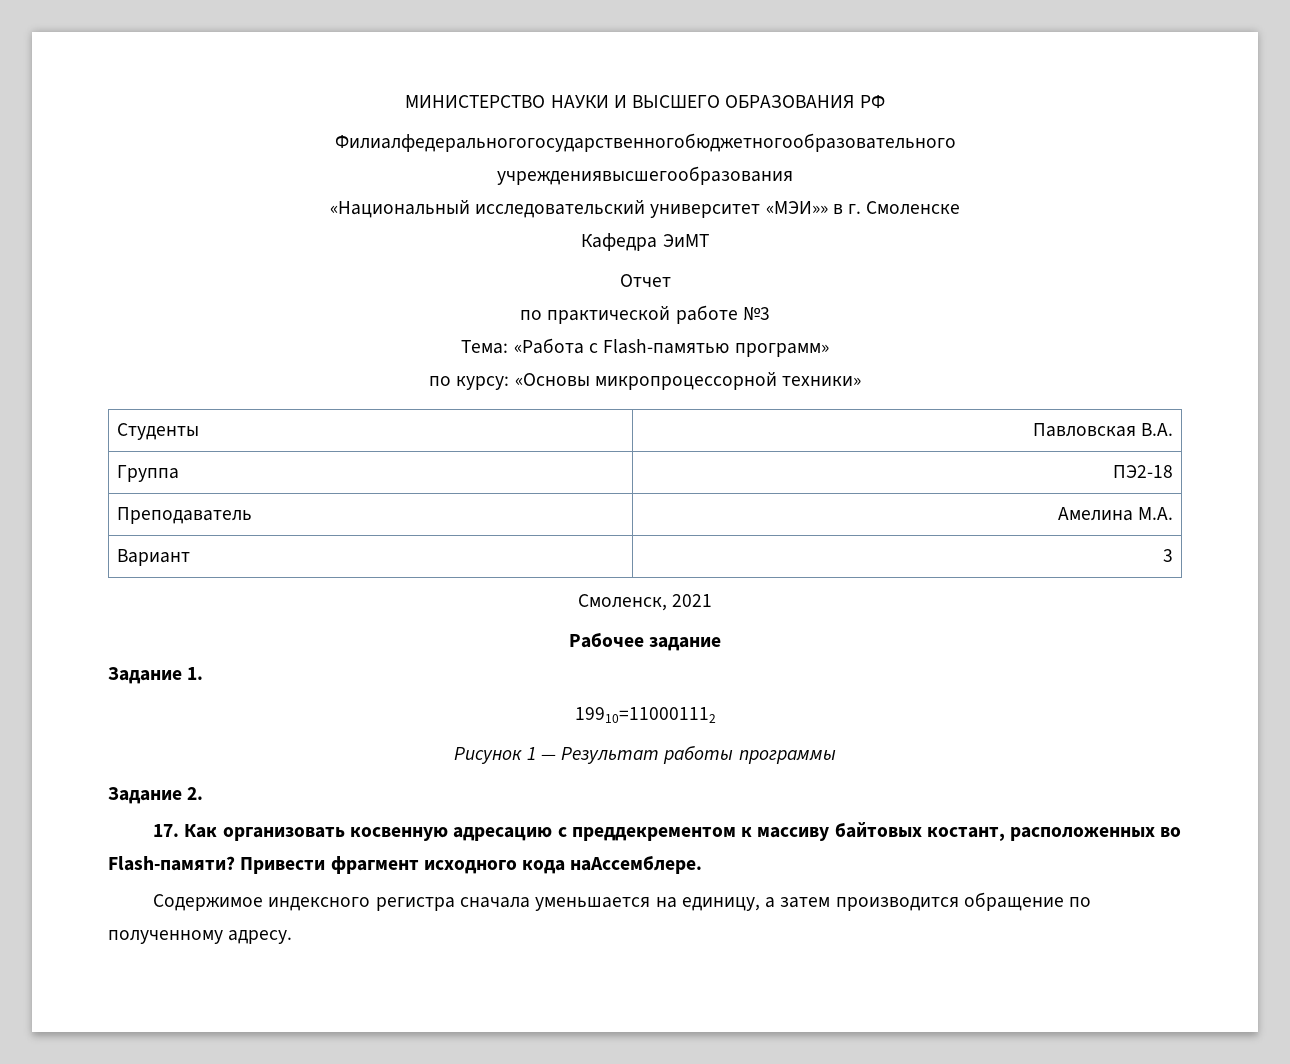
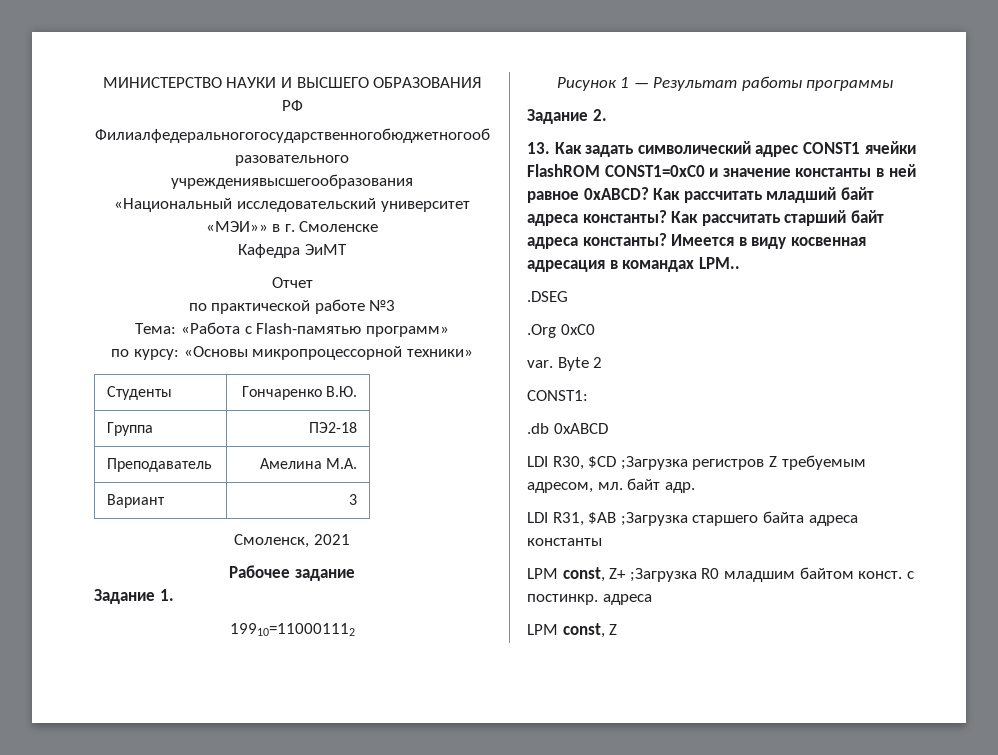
[1032,423,1174,437] Павловская В.А. -> [241,386,357,400] Гончаренко В.Ю.
[153,822,1182,841] [108,855,703,874] [153,892,1092,911] [108,930,293,944] 17. Как организовать косвенную адресацию с преддекрементом к массиву байтовых костант, расположенных во Flash-памяти? Привести фрагмент исходного кода наАссемблере. // Содержимое индексного регистра сначала уменьшается на единицу, а затем производится обращение по полученному адресу. -> [527,141,916,157] [527,164,916,177] [527,187,874,203] [527,210,884,226] [527,233,866,249] [527,257,740,272] [527,291,568,302] [527,324,595,338] [527,357,603,371] [527,390,588,401] [527,423,608,434] [527,455,866,470] [527,478,695,493] [527,511,858,526] [527,538,602,546] [527,567,914,582] [527,594,652,605] [527,623,618,638] 13. Как задать символический адрес CONST1 ячейки FlashROM CONST1=0xC0 и значение константы в ней равное 0xABCD? Как рассчитать младший байт адреса константы? Как рассчитать старший байт адреса константы? Имеется в виду косвенная адресация в командах LPM.. // .DSEG // .Org 0xC0 // var. Byte 2 // CONST1: // .db 0xABCD // LDI R30, $CD ;Загрузка регистров Z требуемым адресом, мл. байт адр. // LDI R31, $AB ;Загрузка старшего байта адреса константы // LPM const, Z+ ;Загрузка R0 младшим байтом конст. с постинкр. адреса // LPM const, Z

